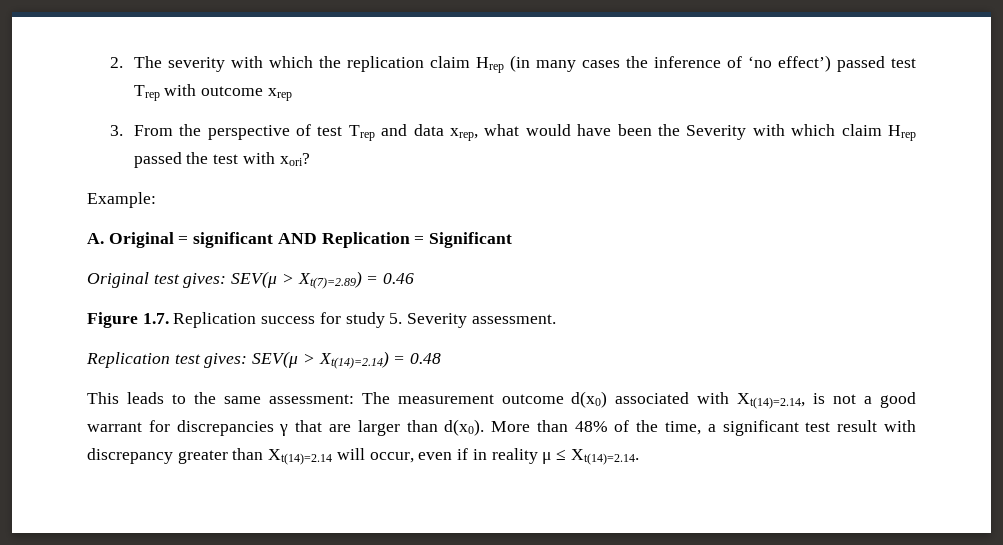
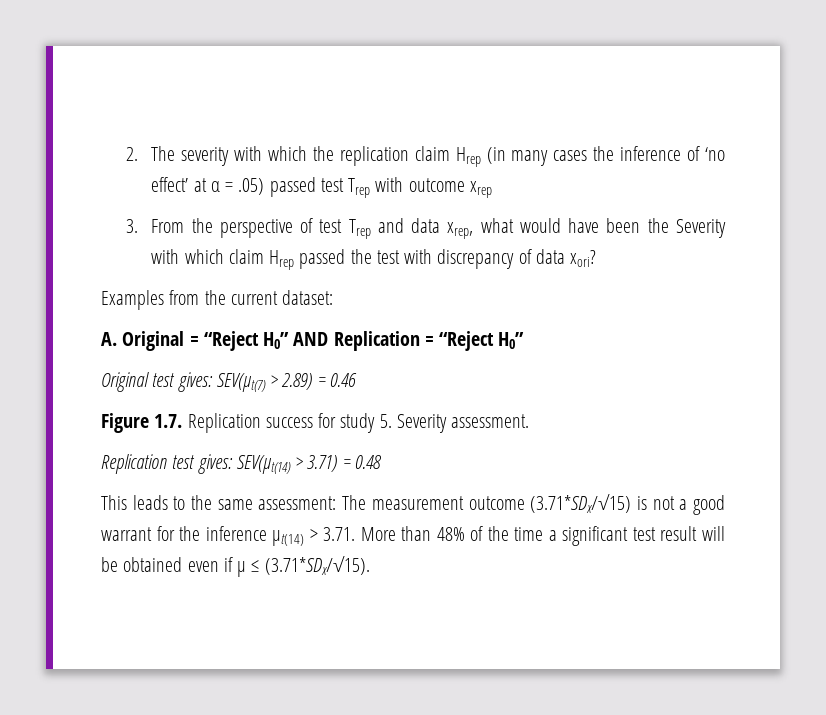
[777,55,831,72] effect’) -> [151,177,265,195] effect’ at α = .05)
[279,153,310,166] [87,192,156,208] xori? // Example: -> [437,249,597,269] [101,290,334,310] discrepancy of data xori? // Examples from the current dataset:
[193,232,274,248] significant -> [203,331,290,351] “Reject H0”
[429,232,513,248] Significant -> [439,331,525,351] “Reject H0”
[231,271,362,289] SEV(μ > Xt(7)=2.89) -> [216,373,313,392] SEV(μt(7) > 2.89)
[252,351,389,369] SEV(μ > Xt(14)=2.14) -> [236,455,338,474] SEV(μt(14) > 3.71)
[571,391,806,409] d(x0) associated with Xt(14)=2.14, -> [530,494,632,513] (3.71*SDx/√15)
[176,419,485,436] discrepancies γ that are larger than d(x0). -> [179,526,356,546] the inference μt(14) > 3.71.
[665,421,702,435] time, -> [514,527,544,541] time
[883,420,916,432] [87,448,538,465] with discrepancy greater than Xt(14)=2.14 will occur, even if in reality -> [701,526,725,541] [101,557,233,572] will be obtained even if
[570,449,639,465] Xt(14)=2.14. -> [264,556,370,575] (3.71*SDx/√15).

